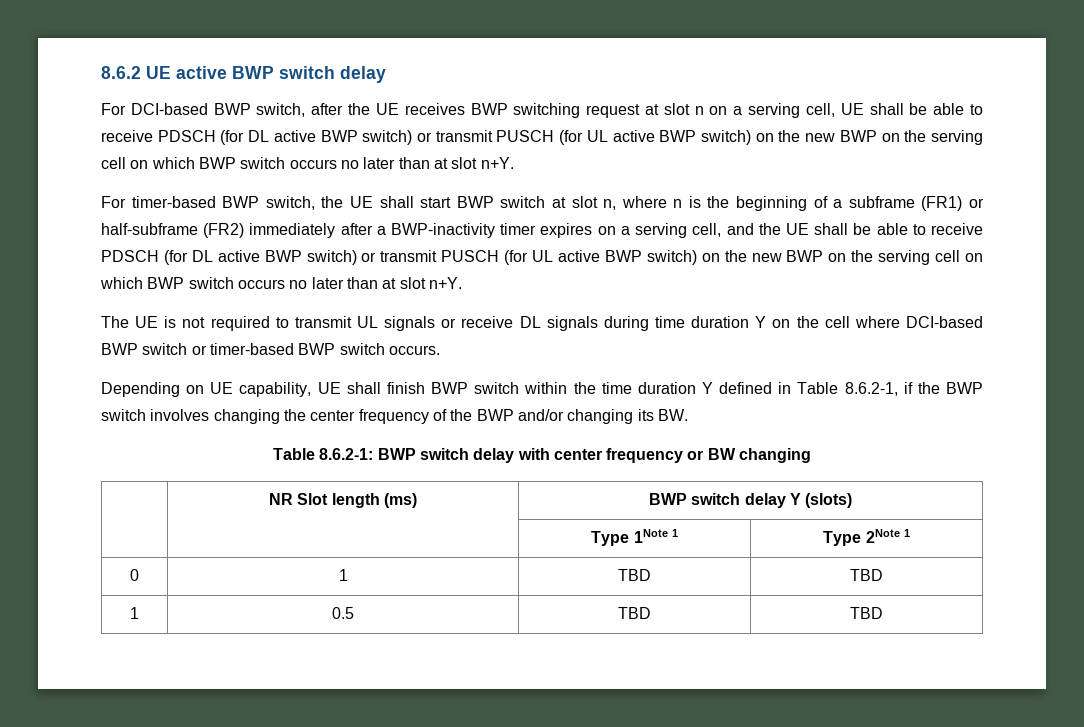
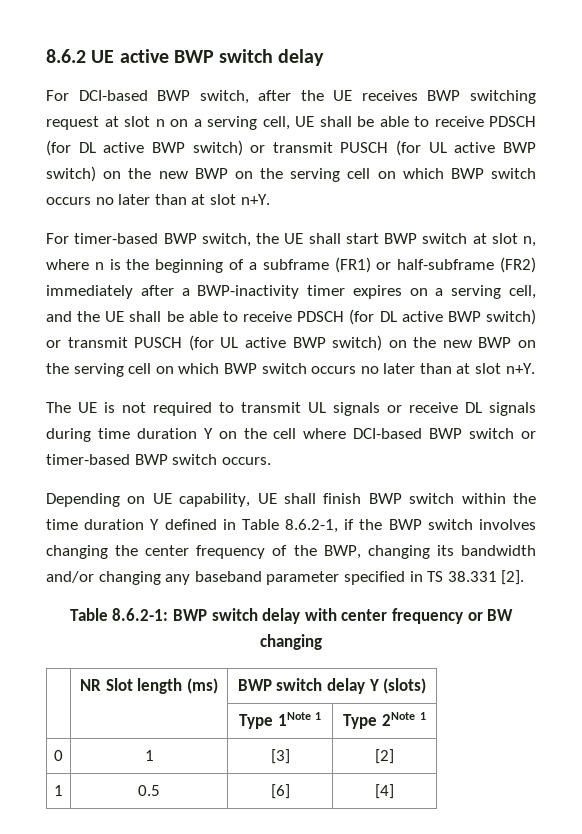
[476,409,688,424] BWP and/or changing its BW. -> [323,545,536,559] [46,570,525,585] BWP, changing its bandwidth and/or changing any baseband parameter specified in TS 38.331 [2].
[618,569,651,581] [850,569,883,581] TBD | TBD -> [270,749,290,764] [375,749,394,764] [3] | [2]
[618,607,651,619] [850,607,883,619] TBD | TBD -> [270,784,290,799] [375,784,394,799] [6] | [4]

